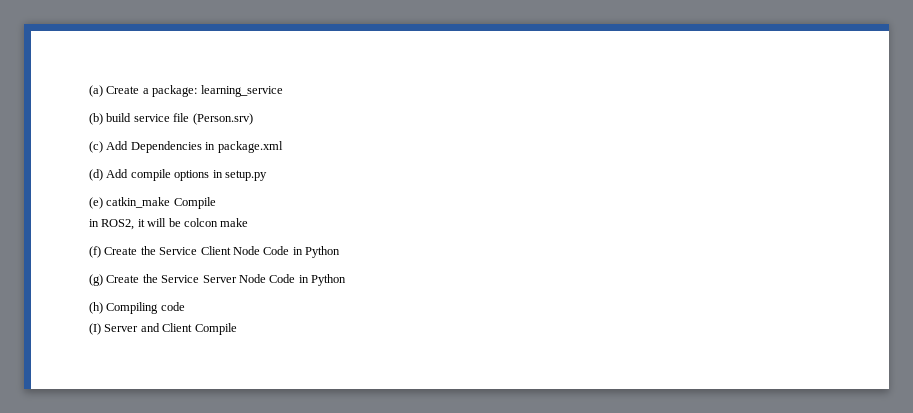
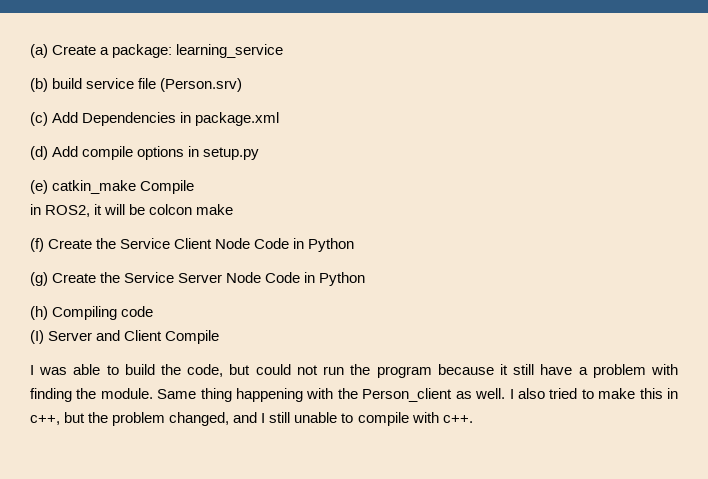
(237, 329) none -> [30,364,679,378] [30,388,678,402] [30,412,473,426] // I was able to build the code, but could not run the program because it still have a problem with finding the module. Same thing happening with the Person_client as well. I also tried to make this in c++, but the problem changed, and I still unable to compile with c++.

